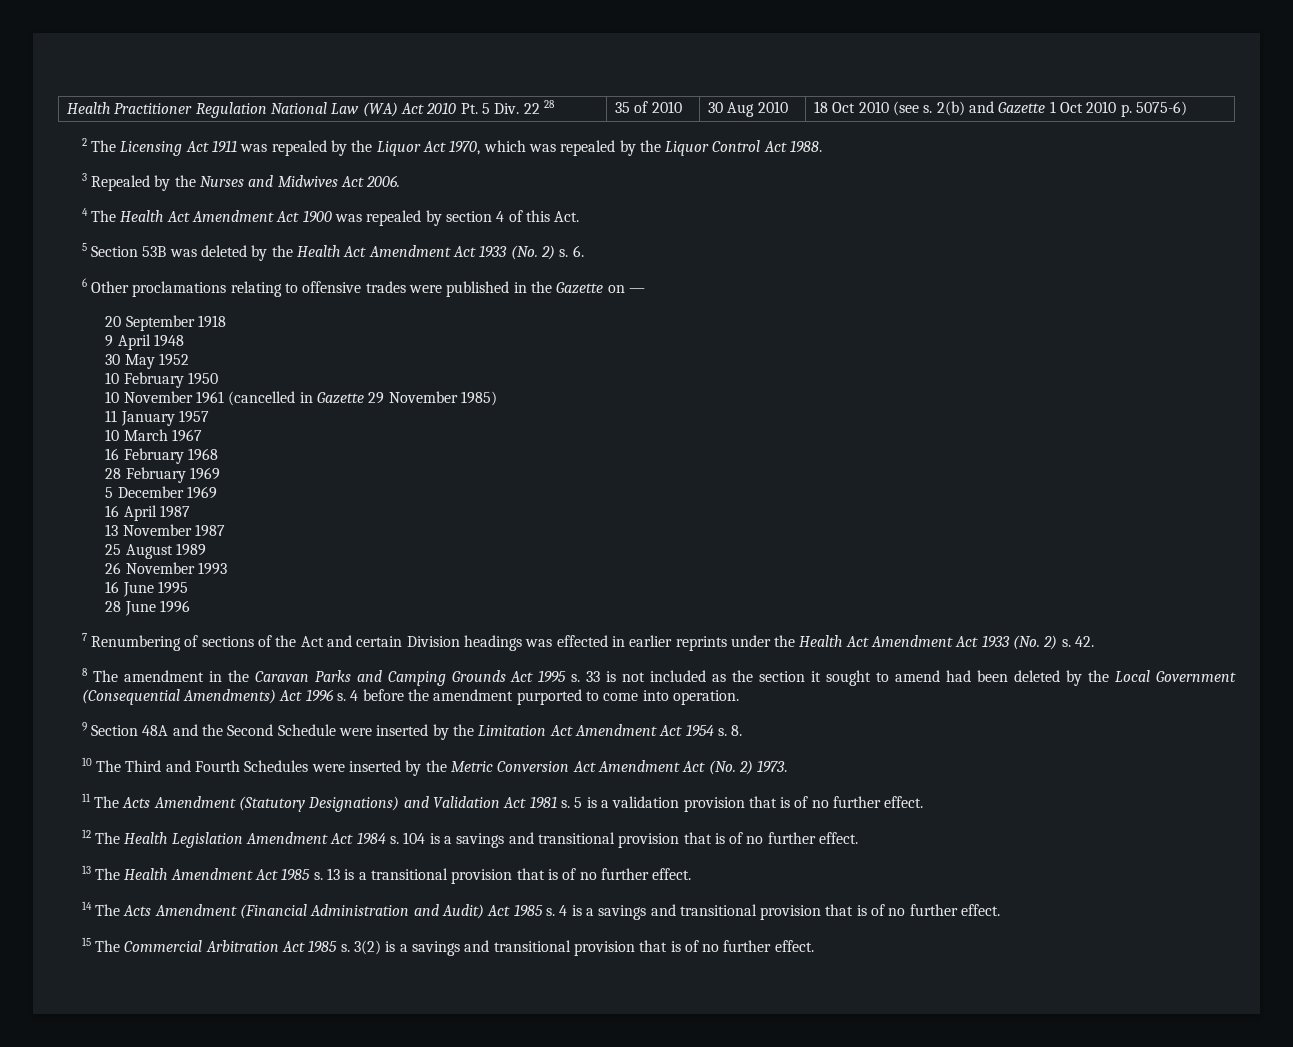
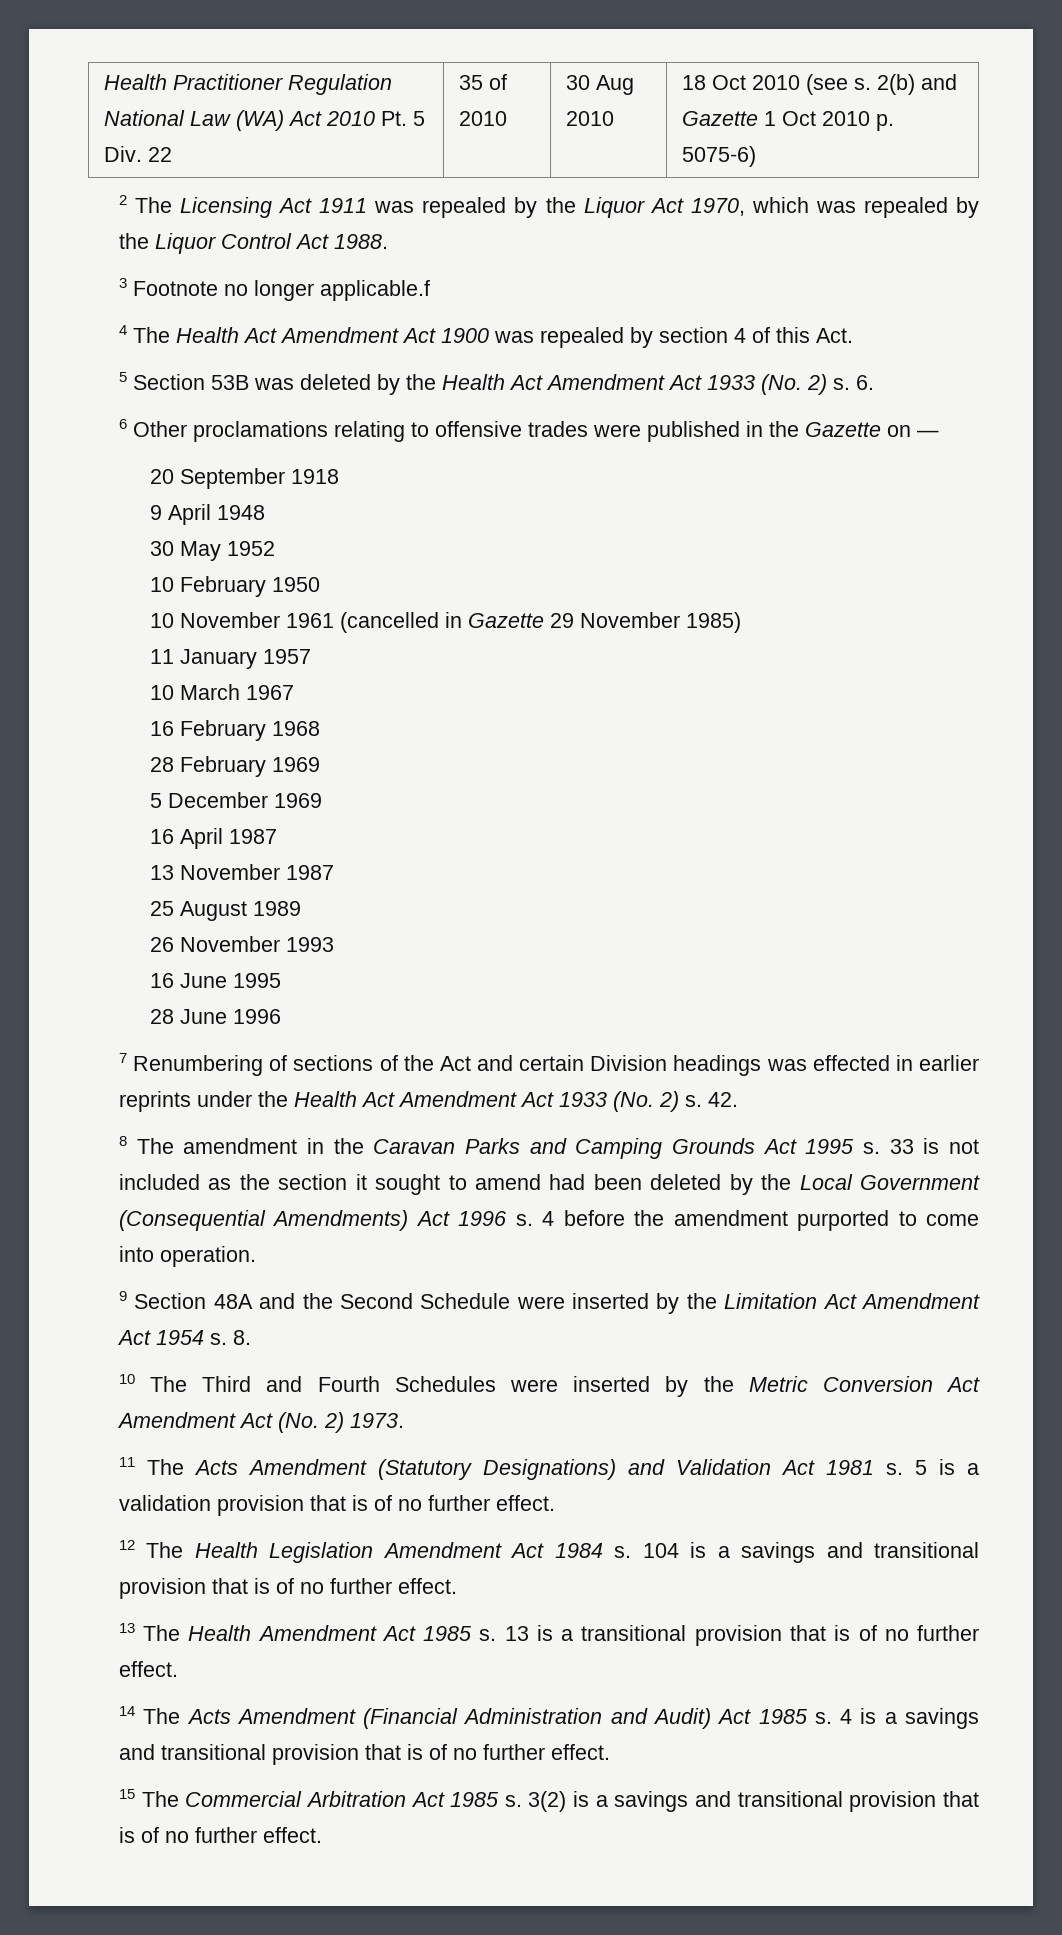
[543,100,555,108] 28 -> (173, 154) none
[91,175,401,191] Repealed by the Nurses and Midwives Act 2006. -> [132,280,430,301] Footnote no longer applicable.f

